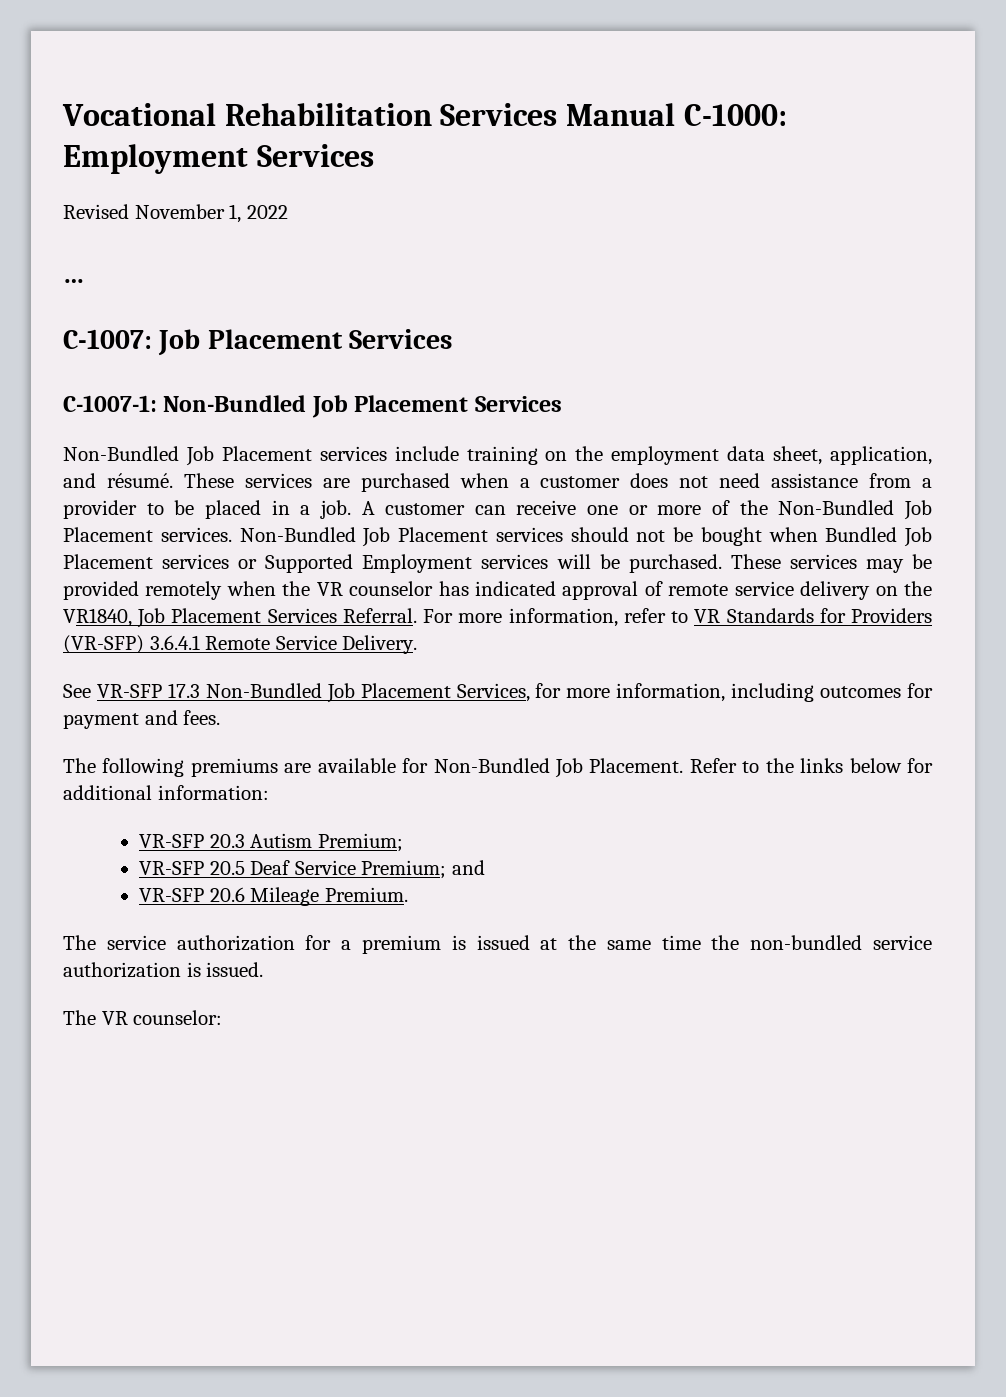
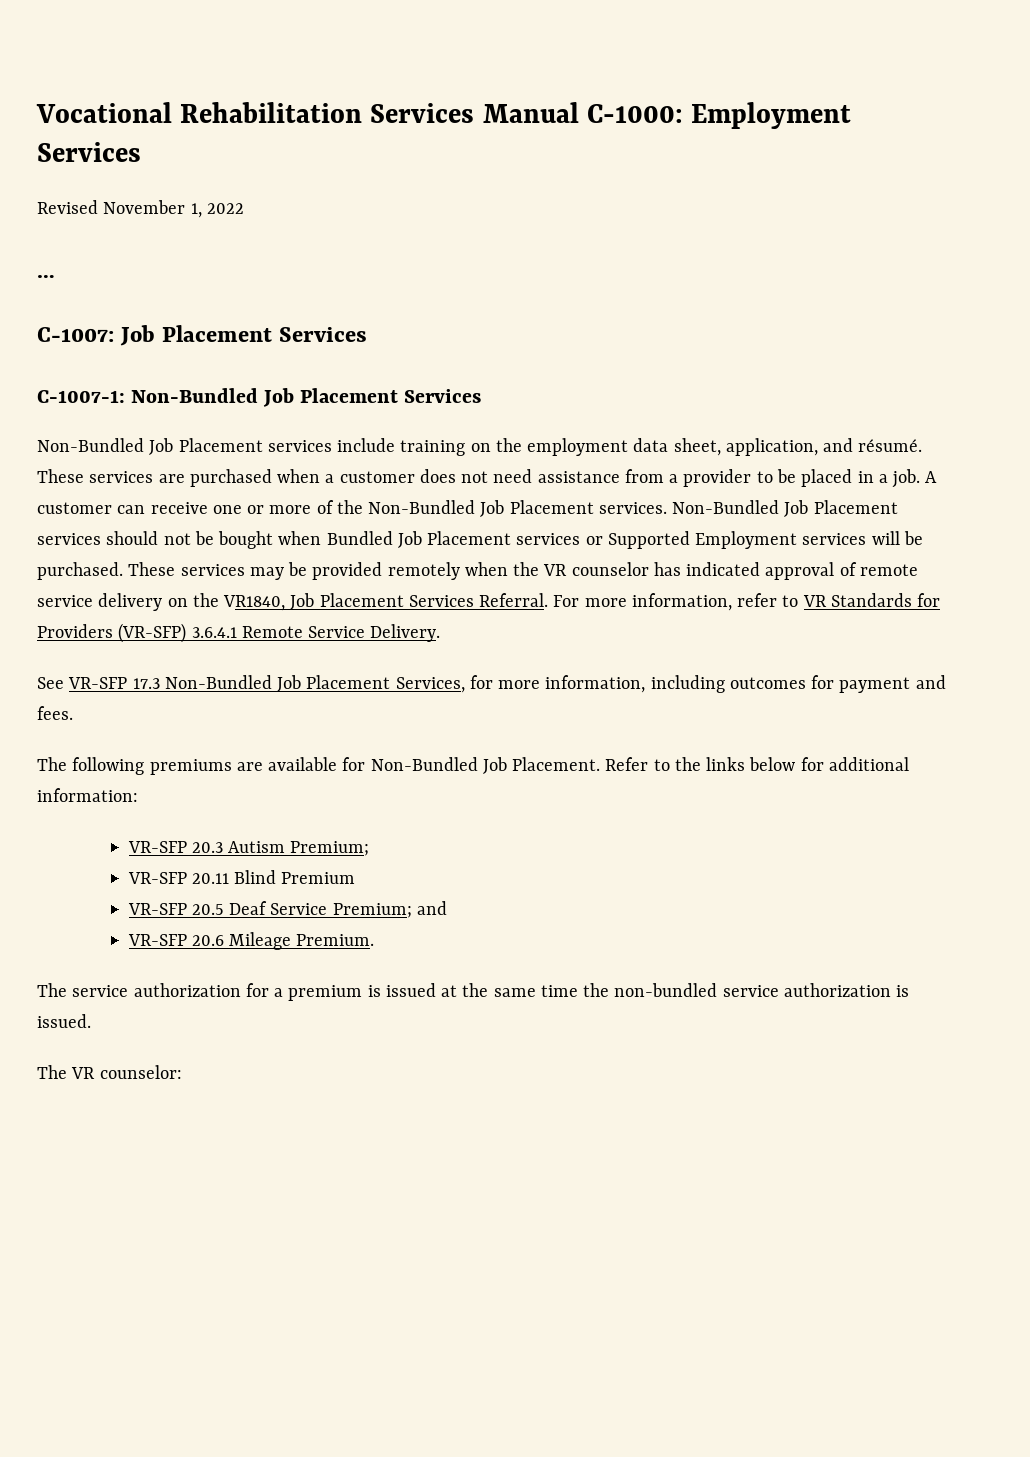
(403, 842) none -> [127,870,356,884] // VR-SFP 20.11 Blind Premium

